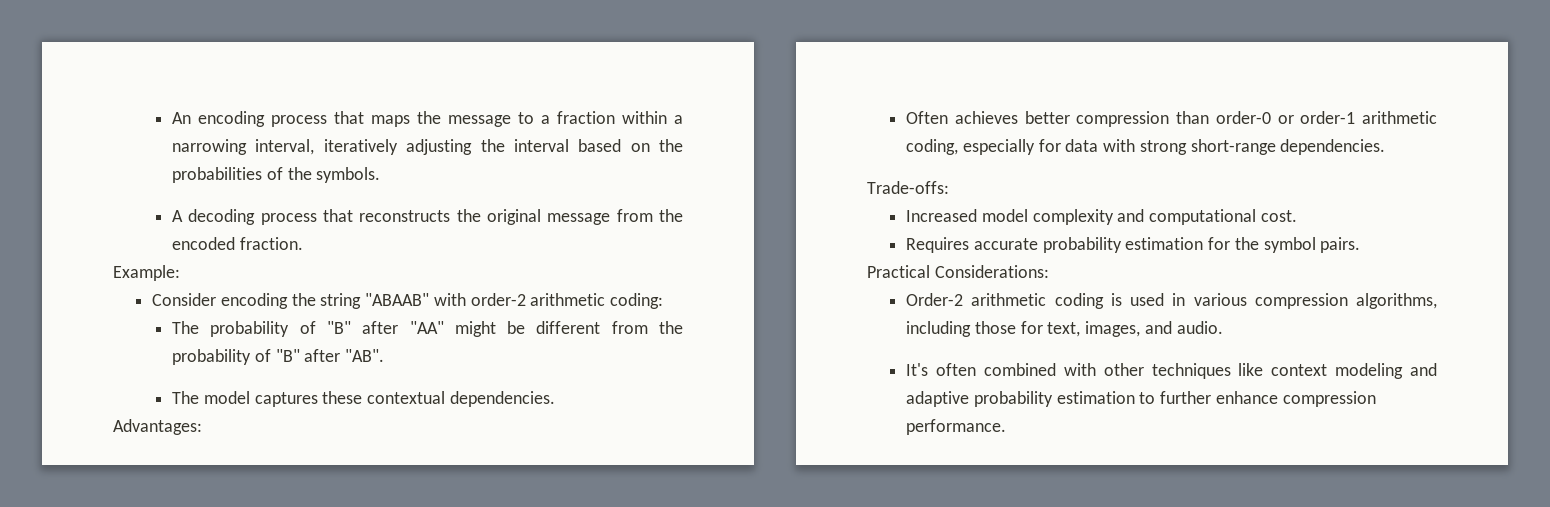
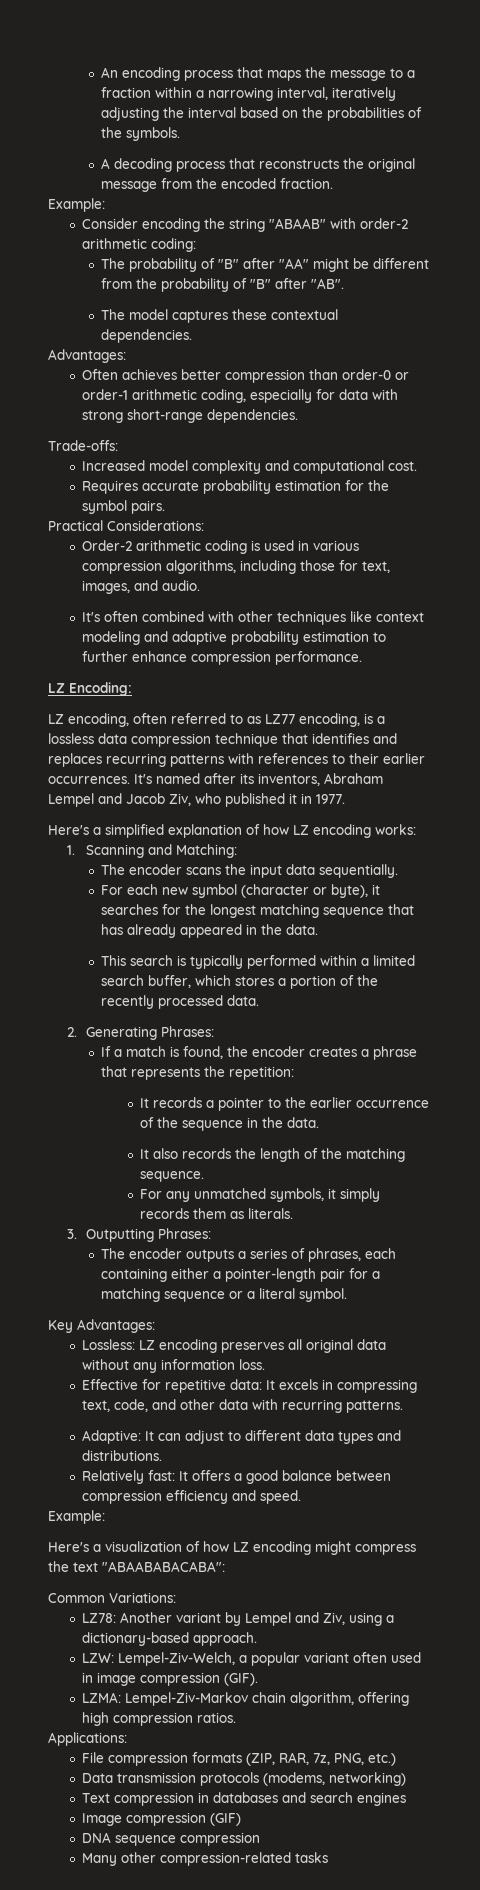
(1007, 427) none -> [48,682,132,696] [48,713,385,727] [48,733,397,747] [48,753,425,767] [48,773,383,786] [48,793,345,807] [48,824,416,838] [67,844,238,858] [101,864,399,878] [101,884,381,898] [101,904,415,918] [101,924,319,938] [101,955,416,969] [101,975,379,989] [101,995,260,1009] [67,1026,215,1040] [101,1046,418,1060] [101,1066,295,1080] [139,1097,429,1111] [139,1117,319,1131] [139,1148,405,1162] [139,1171,204,1182] [139,1188,380,1202] [139,1208,293,1219] [67,1228,212,1242] [101,1248,397,1262] [101,1268,381,1282] [101,1288,348,1302] [48,1319,155,1333] [82,1339,387,1353] [82,1359,266,1373] [82,1379,418,1393] [82,1399,404,1413] [82,1430,402,1444] [82,1450,163,1461] [82,1470,392,1484] [82,1490,302,1504] [48,1510,105,1524] [48,1541,416,1555] [48,1561,225,1572] [48,1592,176,1603] [82,1612,395,1626] [82,1632,258,1646] [82,1652,422,1666] [82,1672,259,1686] [82,1692,410,1706] [82,1712,237,1726] [48,1732,127,1746] [82,1752,397,1766] [82,1772,407,1786] [82,1792,407,1806] [82,1812,242,1826] [82,1832,261,1846] [82,1852,329,1866] // LZ Encoding: // LZ encoding, often referred to as LZ77 encoding, is a lossless data compression technique that identifies and replaces recurring patterns with references to their earlier occurrences. It's named after its inventors, Abraham Lempel and Jacob Ziv, who published it in 1977. // Here's a simplified explanation of how LZ encoding works: // 1. Scanning and Matching: // The encoder scans the input data sequentially. // For each new symbol (character or byte), it searches for the longest matching sequence that has already appeared in the data. // This search is typically performed within a limited search buffer, which stores a portion of the recently processed data. // 2. Generating Phrases: // If a match is found, the encoder creates a phrase that represents the repetition: // It records a pointer to the earlier occurrence of the sequence in the data. // It also records the length of the matching sequence. // For any unmatched symbols, it simply records them as literals. // 3. Outputting Phrases: // The encoder outputs a series of phrases, each containing either a pointer-length pair for a matching sequence or a literal symbol. // Key Advantages: // Lossless: LZ encoding preserves all original data without any information loss. // Effective for repetitive data: It excels in compressing text, code, and other data with recurring patterns. // Adaptive: It can adjust to different data types and distributions. // Relatively fast: It offers a good balance between compression efficiency and speed. // Example: // Here's a visualization of how LZ encoding might compress the text "ABAABABACABA": // Common Variations: // LZ78: Another variant by Lempel and Ziv, using a dictionary-based approach. // LZW: Lempel-Ziv-Welch, a popular variant often used in image compression (GIF). // LZMA: Lempel-Ziv-Markov chain algorithm, offering high compression ratios. // Applications: // File compression formats (ZIP, RAR, 7z, PNG, etc.) // Data transmission protocols (modems, networking) // Text compression in databases and search engines // Image compression (GIF) // DNA sequence compression // Many other compression-related tasks

